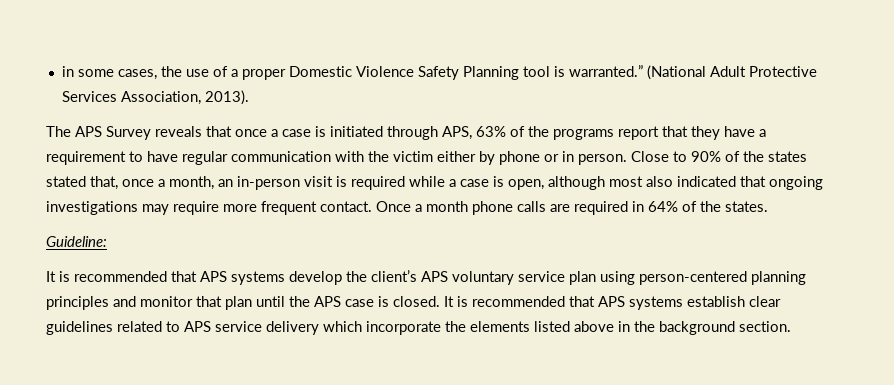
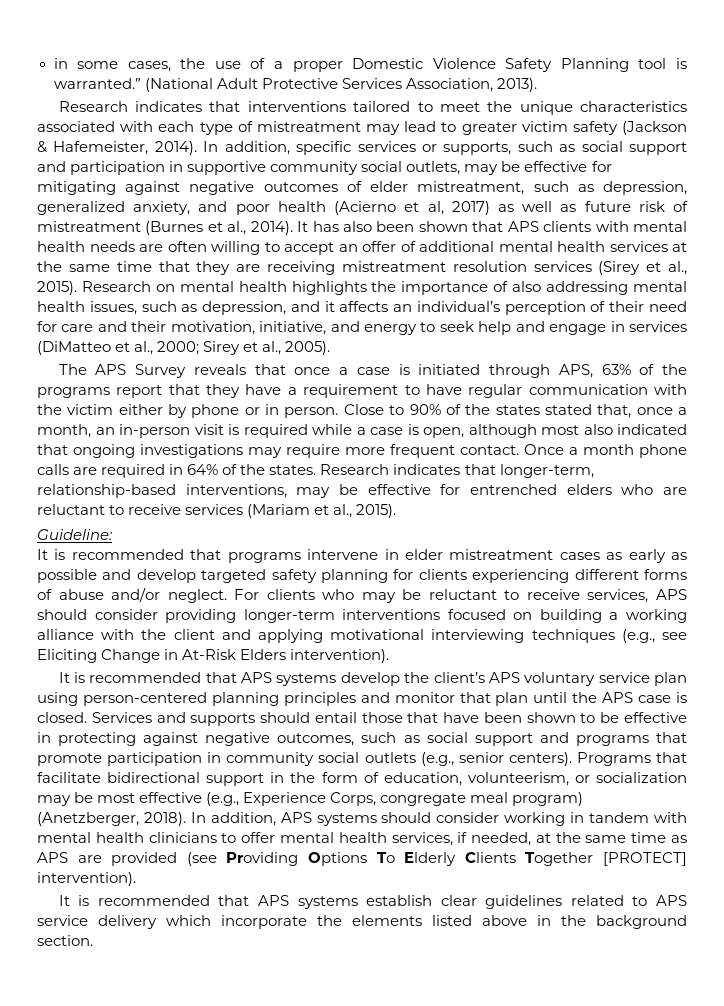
(249, 97) none -> [58,101,687,115] [37,121,687,135] [37,141,687,155] [37,161,612,175] [37,181,688,195] [37,201,688,215] [37,221,688,235] [37,241,687,255] [37,261,688,275] [37,281,688,295] [37,301,687,315] [37,321,688,335] [37,341,331,355] // Research indicates that interventions tailored to meet the unique characteristics associated with each type of mistreatment may lead to greater victim safety (Jackson & Hafemeister, 2014). In addition, specific services or supports, such as social support and participation in supportive community social outlets, may be effective for mitigating against negative outcomes of elder mistreatment, such as depression, generalized anxiety, and poor health (Acierno et al, 2017) as well as future risk of mistreatment (Burnes et al., 2014). It has also been shown that APS clients with mental health needs are often willing to accept an offer of additional mental health services at the same time that they are receiving mistreatment resolution services (Sirey et al., 2015). Research on mental health highlights the importance of also addressing mental health issues, such as depression, and it affects an individual’s perception of their need for care and their motivation, initiative, and energy to seek help and engage in services (DiMatteo et al., 2000; Sirey et al., 2005).
[46,236,107,247] // Guideline: -> [320,464,594,478] [37,484,687,498] [37,504,397,518] [37,529,113,540] [37,549,687,563] [37,569,687,583] [37,587,688,603] [37,609,687,623] [37,629,687,643] [37,649,390,663] Research indicates that longer-term, relationship-based interventions, may be effective for entrenched elders who are reluctant to receive services (Mariam et al., 2015). // Guideline: // It is recommended that programs intervene in elder mistreatment cases as early as possible and develop targeted safety planning for clients experiencing different forms of abuse and/or neglect. For clients who may be reluctant to receive services, APS should consider providing longer-term interventions focused on building a working alliance with the client and applying motivational interviewing techniques (e.g., see Eliciting Change in At-Risk Elders intervention).
(440, 301) none -> [91,712,687,726] [37,732,688,746] [37,752,688,766] [37,772,688,786] [37,792,584,806] [37,812,687,826] [37,832,688,846] [37,852,688,866] [37,872,136,886] Services and supports should entail those that have been shown to be effective in protecting against negative outcomes, such as social support and programs that promote participation in community social outlets (e.g., senior centers). Programs that facilitate bidirectional support in the form of education, volunteerism, or socialization may be most effective (e.g., Experience Corps, congregate meal program) (Anetzberger, 2018). In addition, APS systems should consider working in tandem with mental health clinicians to offer mental health services, if needed, at the same time as APS are provided (see Providing Options To Elderly Clients Together [PROTECT] intervention). //

